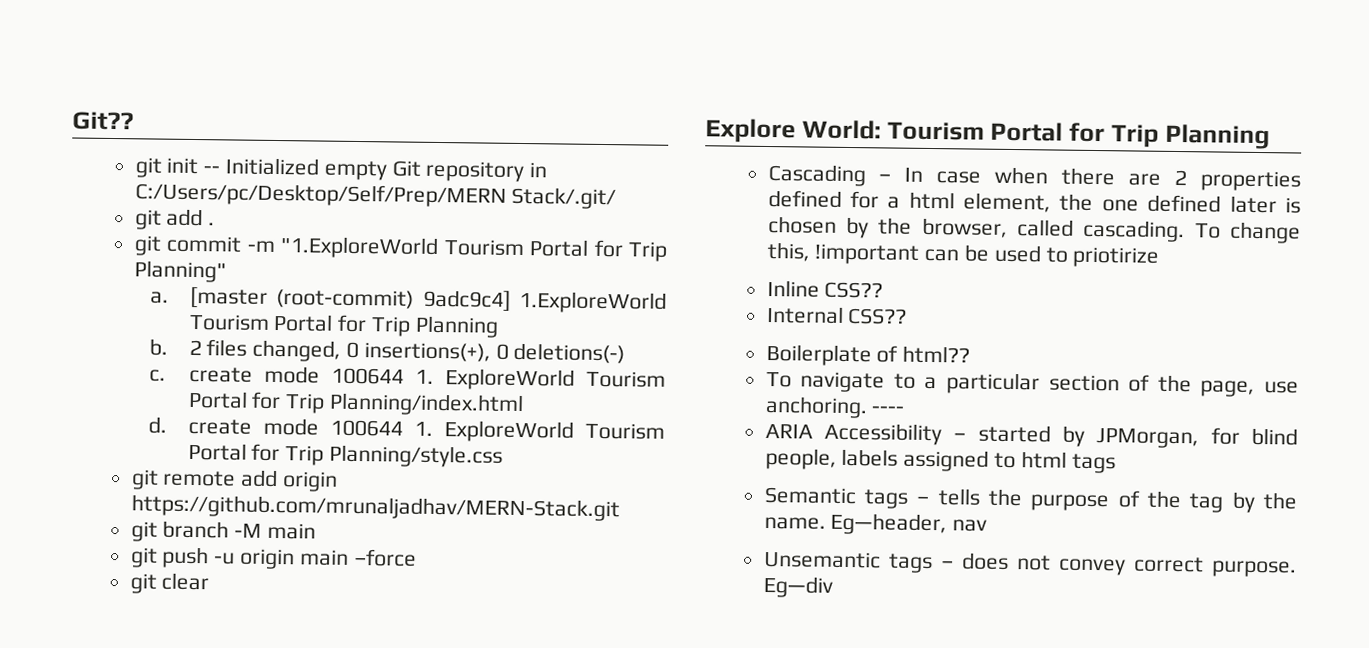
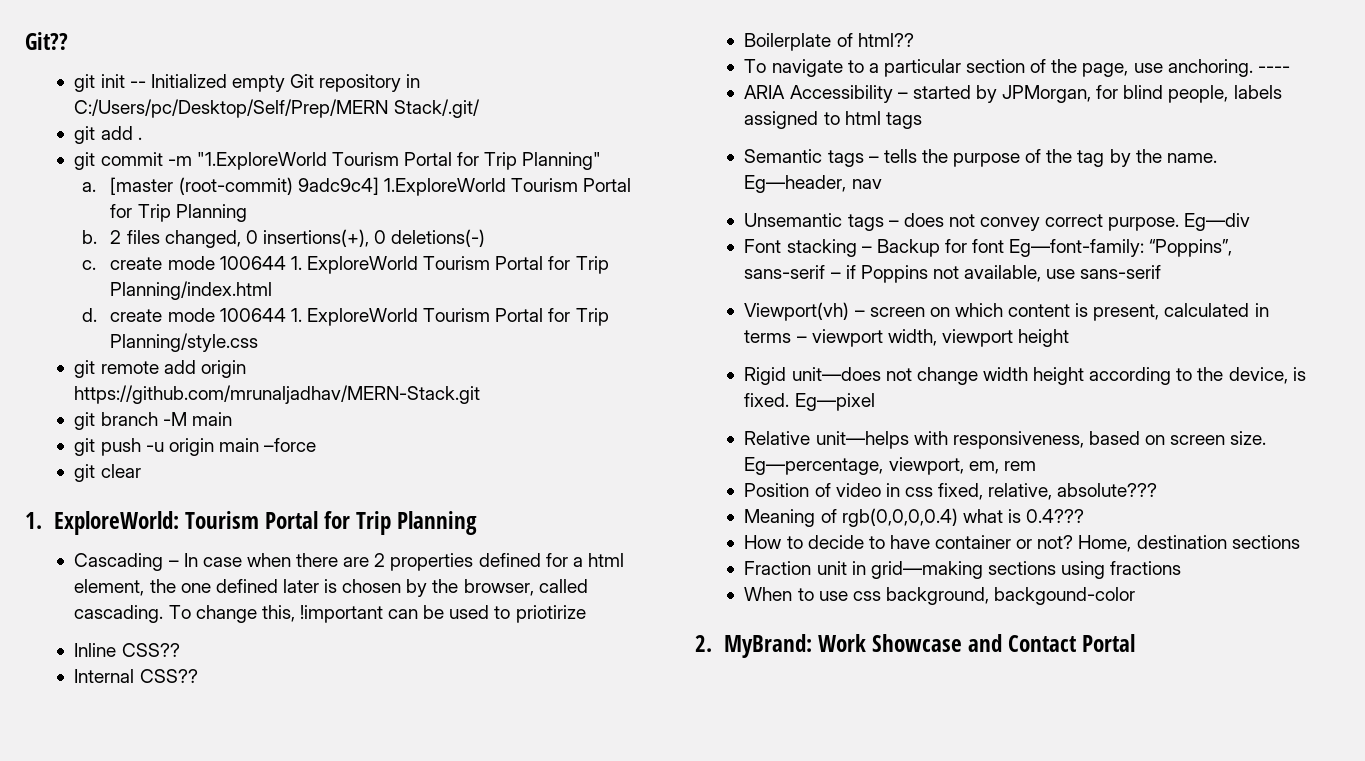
[705,118,881,144] Explore World: -> [25,511,179,535] 1. ExploreWorld:
(833, 586) none -> [744,239,1233,257] [744,265,1162,283] [744,302,1269,321] [744,329,1070,347] [744,367,1306,385] [744,393,875,411] [744,431,1267,449] [744,457,1036,475] [744,483,1158,500] [744,508,1085,527] [744,535,1300,552] [744,561,1182,579] [744,587,1136,605] [695,634,1135,658] // Font stacking – Backup for font Eg—font-family: “Poppins”, sans-serif – if Poppins not available, use sans-serif // Viewport(vh) – screen on which content is present, calculated in terms – viewport width, viewport height // Rigid unit—does not change width height according to the device, is fixed. Eg—pixel // Relative unit—helps with responsiveness, based on screen size. Eg—percentage, viewport, em, rem // Position of video in css fixed, relative, absolute??? // Meaning of rgb(0,0,0,0.4) what is 0.4??? // How to decide to have container or not? Home, destination sections // Fraction unit in grid—making sections using fractions // When to use css background, backgound-color // 2. MyBrand: Work Showcase and Contact Portal

